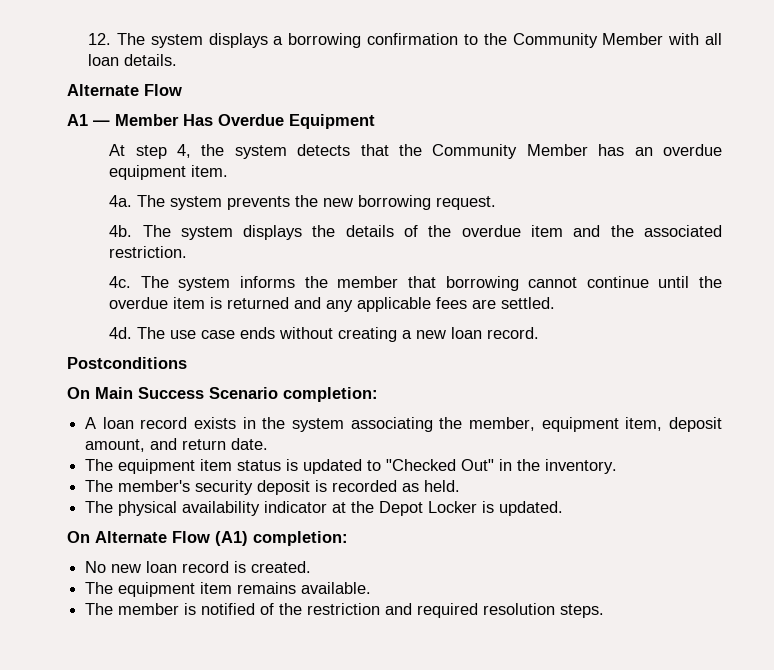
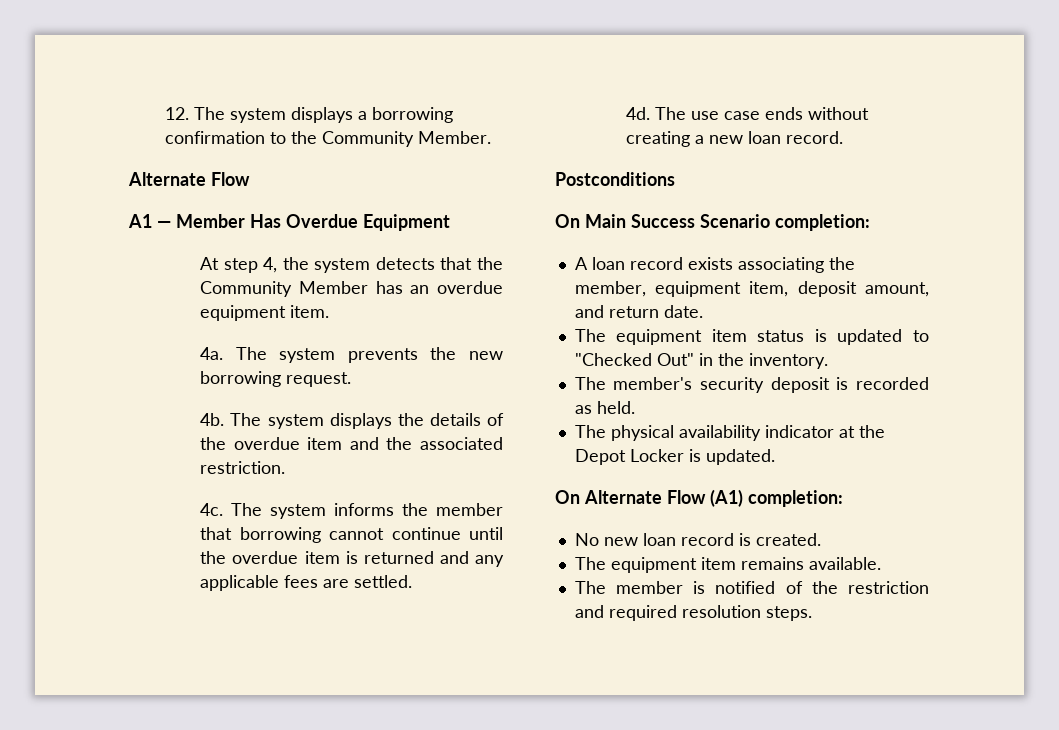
[602,33,723,45] [88,54,178,66] Member with all loan details. -> [417,131,491,144] Member.
[242,417,345,432] in the system -> (733, 263) none

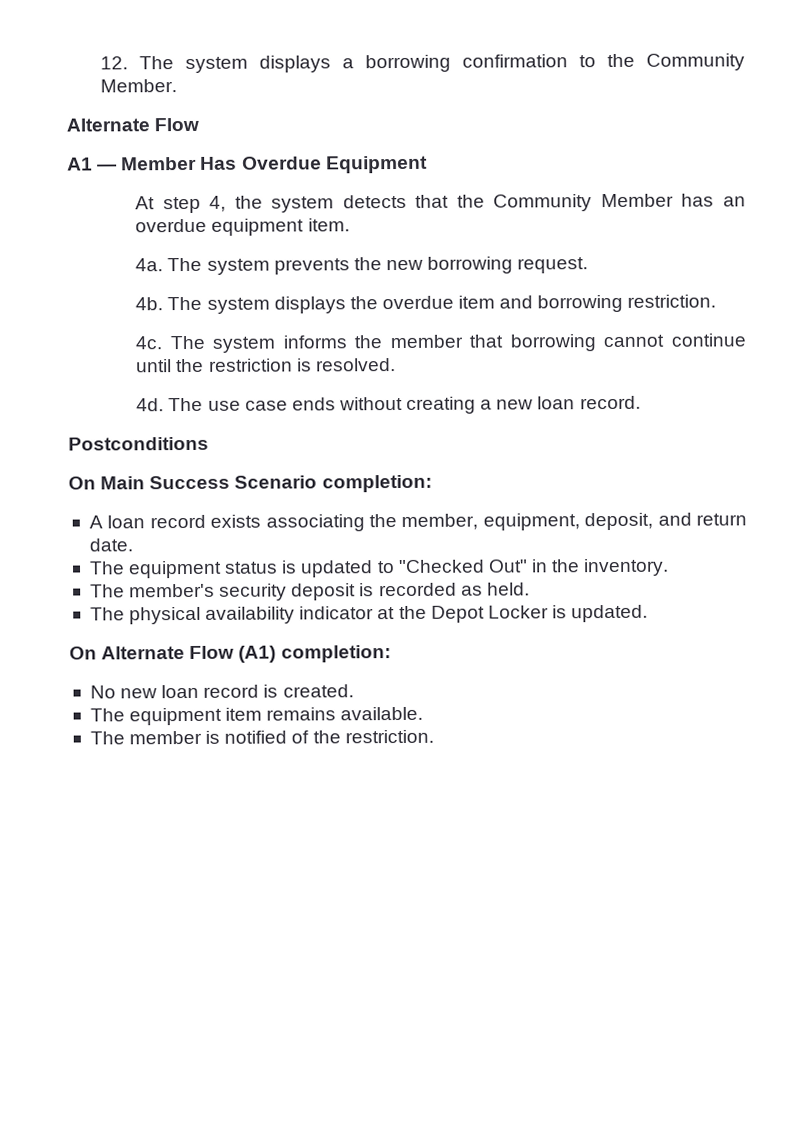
[429,413,504,426] [200,437,227,450] details of the -> (378, 303) none
[386,437,503,450] the associated -> [537,294,624,313] borrowing
[232,551,504,567] [200,575,413,591] overdue item is returned and any applicable fees are settled. -> [208,358,396,372] restriction is resolved.
[655,281,929,297] equipment item, deposit amount, -> [482,512,654,531] equipment, deposit,
[711,329,747,342] item -> (223, 569) none
[848,581,929,594] [574,605,812,621] restriction and required resolution steps. -> [344,729,434,744] restriction.

